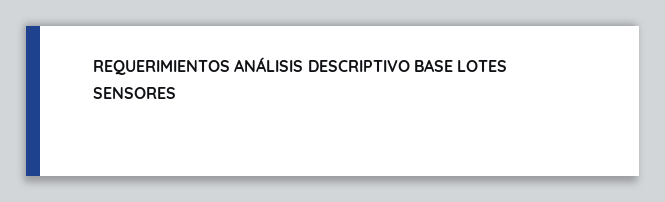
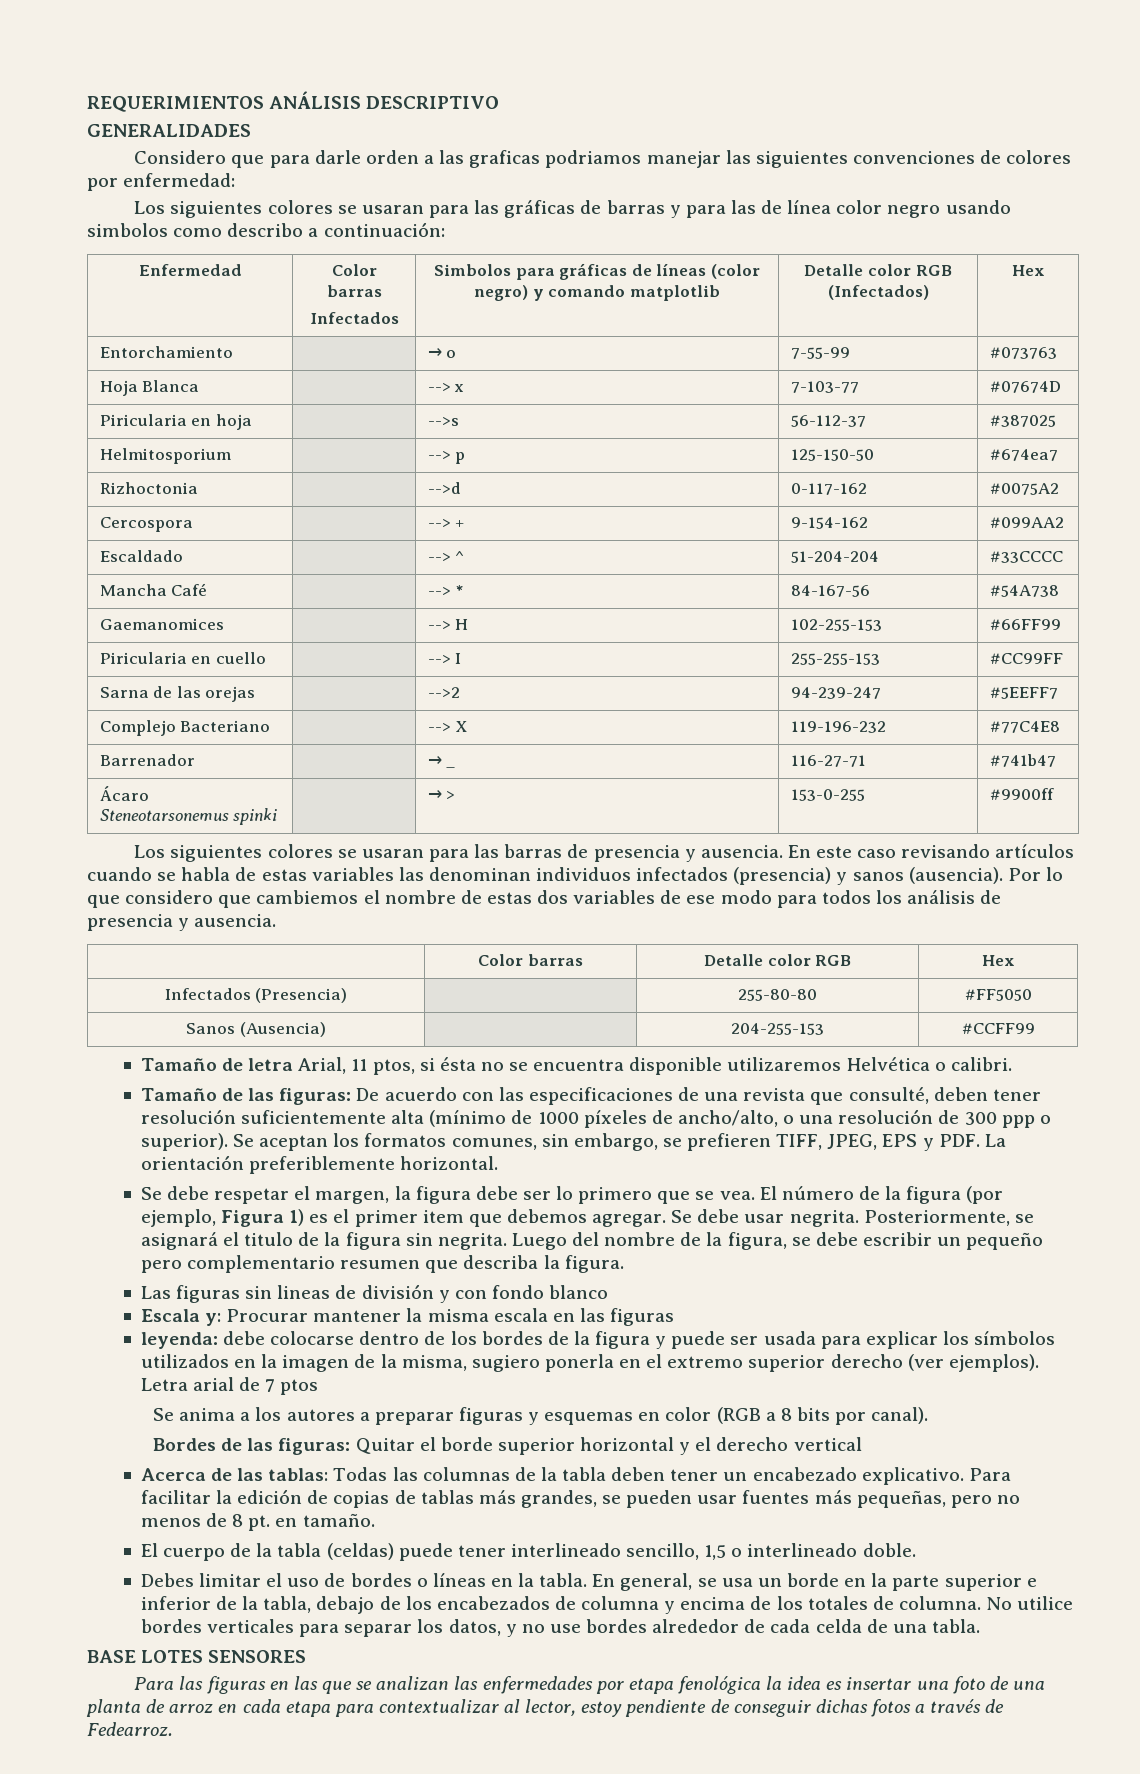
[413,59,508,72] [93,87,176,99] BASE LOTES SENSORES -> [87,124,251,137] [134,150,1072,168] [87,173,236,191] [134,200,1011,218] [87,222,445,237] [138,264,242,276] [331,264,377,276] [326,285,382,297] [309,312,399,324] [434,263,760,280] [474,285,720,301] [804,264,952,276] [827,285,929,300] [1011,265,1045,276] [99,346,233,358] [427,348,457,358] [790,347,850,359] [989,347,1057,359] [99,380,200,396] [427,383,465,392] [790,381,859,393] [989,381,1061,393] [99,414,252,430] [427,417,459,426] [790,415,866,427] [989,415,1056,427] [99,448,231,464] [427,451,466,464] [790,449,874,461] [989,449,1058,461] [99,482,198,494] [427,482,461,494] [790,483,867,495] [989,483,1059,495] [99,517,193,532] [427,519,465,528] [790,517,868,529] [989,517,1064,528] [99,550,183,562] [427,551,465,562] [790,551,879,563] [989,551,1063,563] [99,583,208,596] [427,585,465,596] [790,585,870,597] [989,585,1059,597] [99,618,224,630] [427,619,469,630] [790,619,882,631] [989,619,1061,630] [99,652,266,664] [427,653,462,664] [790,653,880,665] [989,653,1063,664] [99,686,256,702] [427,687,460,698] [790,687,881,699] [989,687,1058,699] [99,720,271,736] [427,721,468,732] [790,721,886,733] [989,721,1060,733] [99,754,195,766] [427,756,442,766] [446,766,456,768] [790,755,866,767] [989,754,1056,767] [99,786,149,801] [99,808,278,825] [427,790,456,800] [790,789,865,801] [989,788,1054,800] [134,844,1075,862] [87,867,1063,885] [87,890,1002,908] [87,914,277,931] [478,954,583,966] [703,954,852,966] [981,955,1015,966] [164,988,348,1003] [738,989,817,1001] [964,989,1032,1001] [186,1022,326,1037] [731,1023,824,1035] [961,1023,1035,1034] [140,1057,1012,1075] [140,1087,1041,1105] [140,1109,1051,1128] [140,1133,1006,1151] [140,1155,499,1174] [140,1186,1004,1204] [140,1209,1034,1227] [140,1232,1044,1250] [140,1255,624,1273] [140,1284,609,1303] [140,1308,675,1326] [140,1331,1056,1349] [140,1354,1039,1372] [140,1377,319,1395] [153,1407,929,1425] [153,1437,862,1455] [140,1467,1011,1485] [140,1489,1021,1508] [140,1513,375,1531] [140,1543,916,1561] [140,1573,1037,1591] [140,1596,1074,1614] [140,1619,981,1637] [87,1650,307,1663] [134,1676,1045,1694] [86,1699,1005,1717] [87,1722,173,1736] // GENERALIDADES // Considero que para darle orden a las graficas podriamos manejar las siguientes convenciones de colores por enfermedad: // Los siguientes colores se usaran para las gráficas de barras y para las de línea color negro usando simbolos como describo a continuación: // Enfermedad | Color barras // Infectados | Simbolos para gráficas de líneas (color negro) y comando matplotlib | Detalle color RGB (Infectados) | Hex // Entorchamiento | | → o | 7-55-99 | #073763 // Hoja Blanca | | --> x | 7-103-77 | #07674D // Piricularia en hoja | | -->s | 56-112-37 | #387025 // Helmitosporium | | --> p | 125-150-50 | #674ea7 // Rizhoctonia | | -->d | 0-117-162 | #0075A2 // Cercospora | | --> + | 9-154-162 | #099AA2 // Escaldado | | --> ^ | 51-204-204 | #33CCCC // Mancha Café | | --> * | 84-167-56 | #54A738 // Gaemanomices | | --> H | 102-255-153 | #66FF99 // Piricularia en cuello | | --> I | 255-255-153 | #CC99FF // Sarna de las orejas | | -->2 | 94-239-247 | #5EEFF7 // Complejo Bacteriano | | --> X | 119-196-232 | #77C4E8 // Barrenador | | → _ | 116-27-71 | #741b47 // Ácaro Steneotarsonemus spinki | | → > | 153-0-255 | #9900ff // Los siguientes colores se usaran para las barras de presencia y ausencia. En este caso revisando artículos cuando se habla de estas variables las denominan individuos infectados (presencia) y sanos (ausencia). Por lo que considero que cambiemos el nombre de estas dos variables de ese modo para todos los análisis de presencia y ausencia. // | Color barras | Detalle color RGB | Hex // Infectados (Presencia) | | 255-80-80 | #FF5050 // Sanos (Ausencia) | | 204-255-153 | #CCFF99 // Tamaño de letra Arial, 11 ptos, si ésta no se encuentra disponible utilizaremos Helvética o calibri. // Tamaño de las figuras: De acuerdo con las especificaciones de una revista que consulté, deben tener resolución suficientemente alta (mínimo de 1000 píxeles de ancho/alto, o una resolución de 300 ppp o superior). Se aceptan los formatos comunes, sin embargo, se prefieren TIFF, JPEG, EPS y PDF. La orientación preferiblemente horizontal. // Se debe respetar el margen, la figura debe ser lo primero que se vea. El número de la figura (por ejemplo, Figura 1) es el primer item que debemos agregar. Se debe usar negrita. Posteriormente, se asignará el titulo de la figura sin negrita. Luego del nombre de la figura, se debe escribir un pequeño pero complementario resumen que describa la figura. // Las figuras sin lineas de división y con fondo blanco // Escala y: Procurar mantener la misma escala en las figuras // leyenda: debe colocarse dentro de los bordes de la figura y puede ser usada para explicar los símbolos utilizados en la imagen de la misma, sugiero ponerla en el extremo superior derecho (ver ejemplos). Letra arial de 7 ptos // Se anima a los autores a preparar figuras y esquemas en color (RGB a 8 bits por canal). // Bordes de las figuras: Quitar el borde superior horizontal y el derecho vertical // Acerca de las tablas: Todas las columnas de la tabla deben tener un encabezado explicativo. Para facilitar la edición de copias de tablas más grandes, se pueden usar fuentes más pequeñas, pero no menos de 8 pt. en tamaño. // El cuerpo de la tabla (celdas) puede tener interlineado sencillo, 1,5 o interlineado doble. // Debes limitar el uso de bordes o líneas en la tabla. En general, se usa un borde en la parte superior e inferior de la tabla, debajo de los encabezados de columna y encima de los totales de columna. No utilice bordes verticales para separar los datos, y no use bordes alrededor de cada celda de una tabla. // BASE LOTES SENSORES // Para las figuras en las que se analizan las enfermedades por etapa fenológica la idea es insertar una foto de una planta de arroz en cada etapa para contextualizar al lector, estoy pendiente de conseguir dichas fotos a través de Fedearroz.

